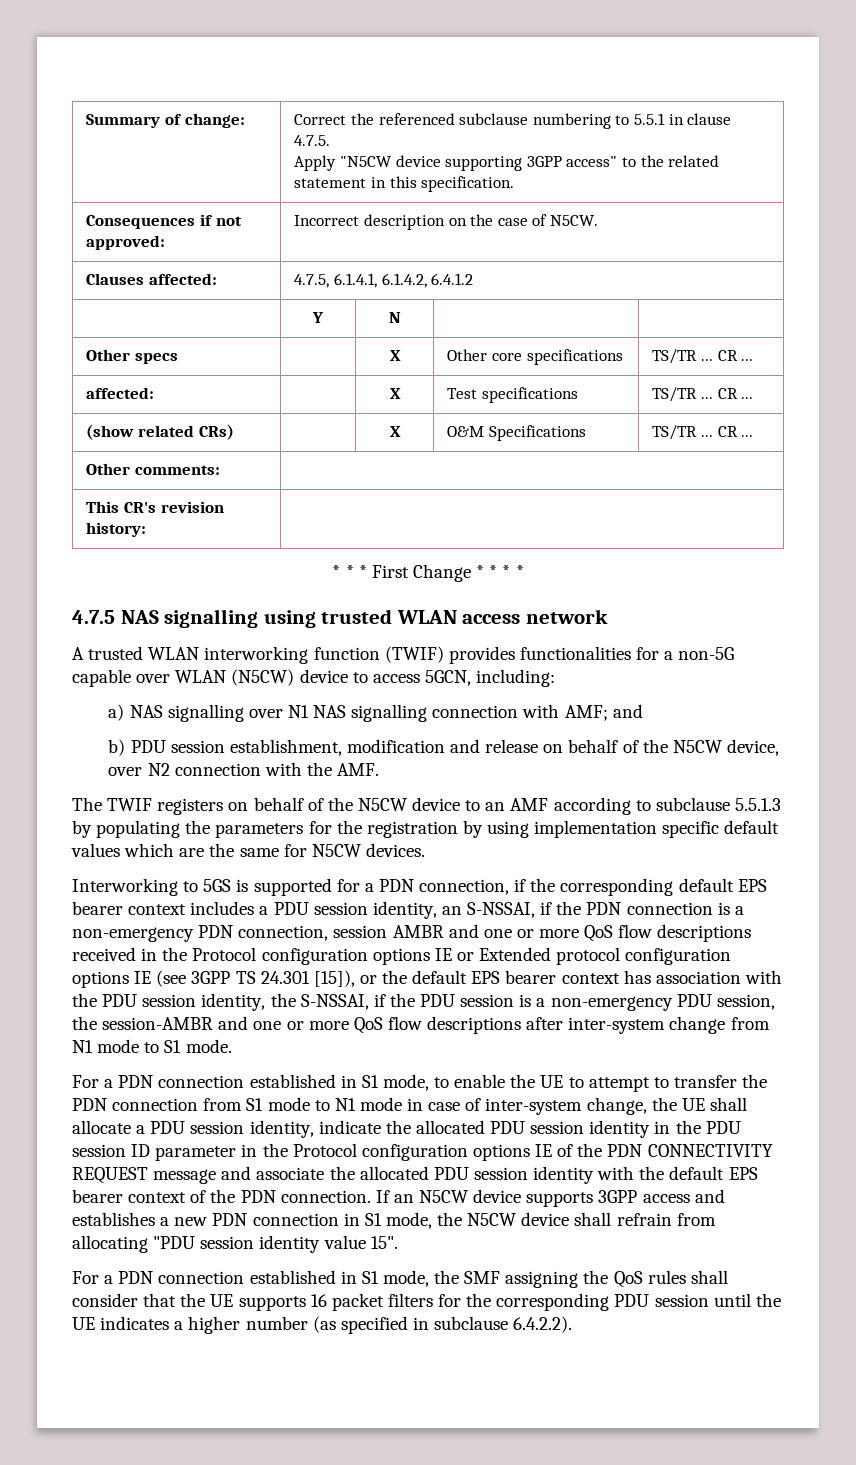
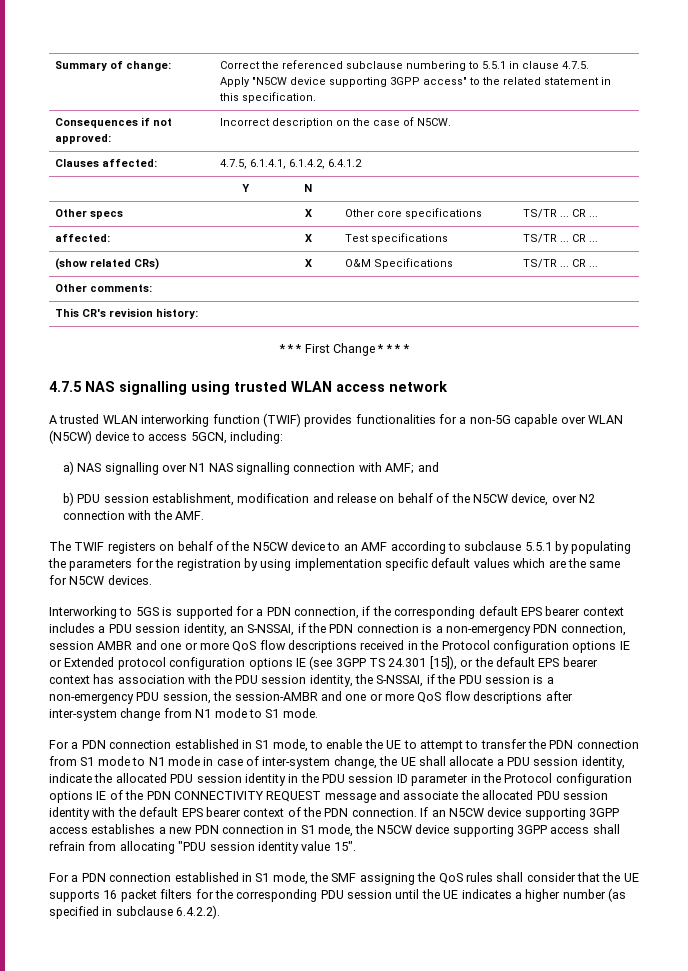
[734,798,781,811] 5.5.1.3 -> [524,542,552,551] 5.5.1
[526,1189,725,1207] supports 3GPP access and -> [524,808,619,820] [49,827,88,834] supporting 3GPP access
(570, 1219) none -> [452,825,590,837] supporting 3GPP access

